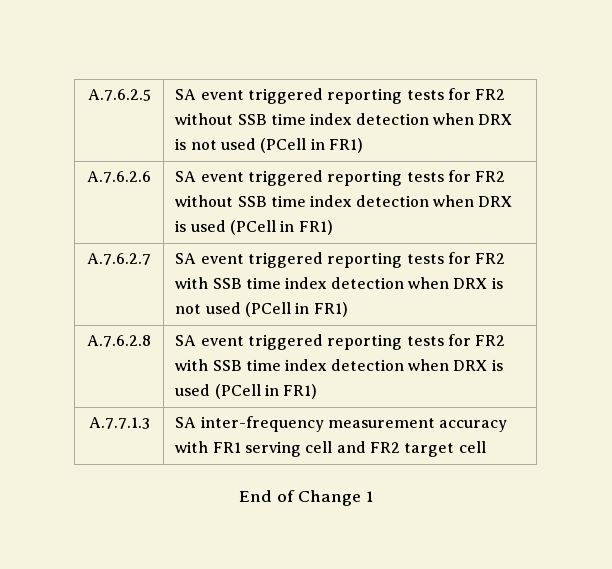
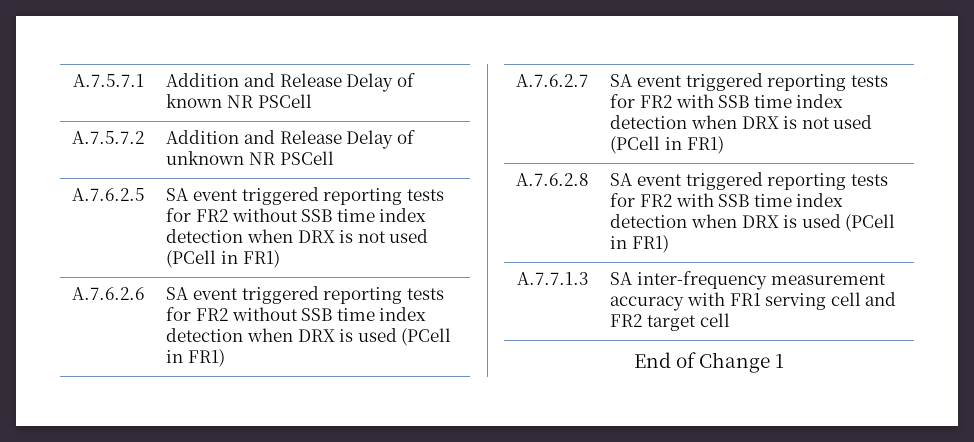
(87, 95) none -> [72,74,144,87] [166,73,415,92] [166,94,312,108] [72,131,144,144] [166,130,415,149] [166,151,334,165] A.7.5.7.1 | Addition and Release Delay of known NR PSCell // A.7.5.7.2 | Addition and Release Delay of unknown NR PSCell //

